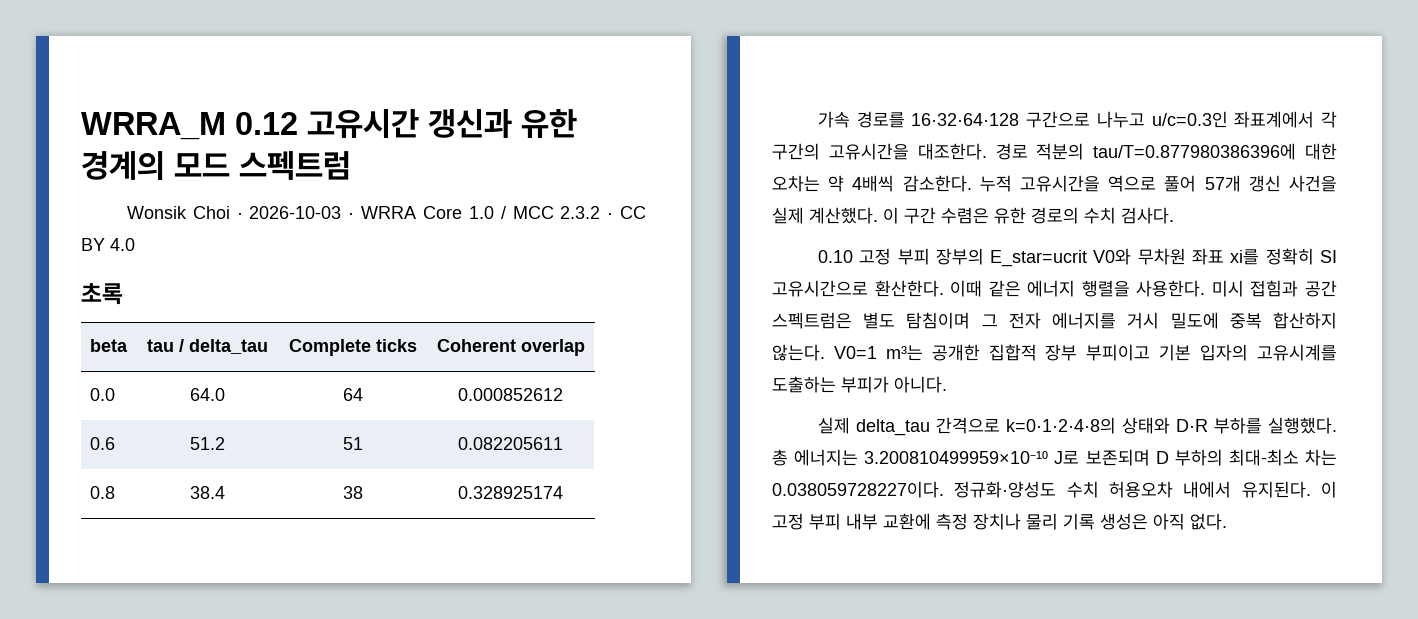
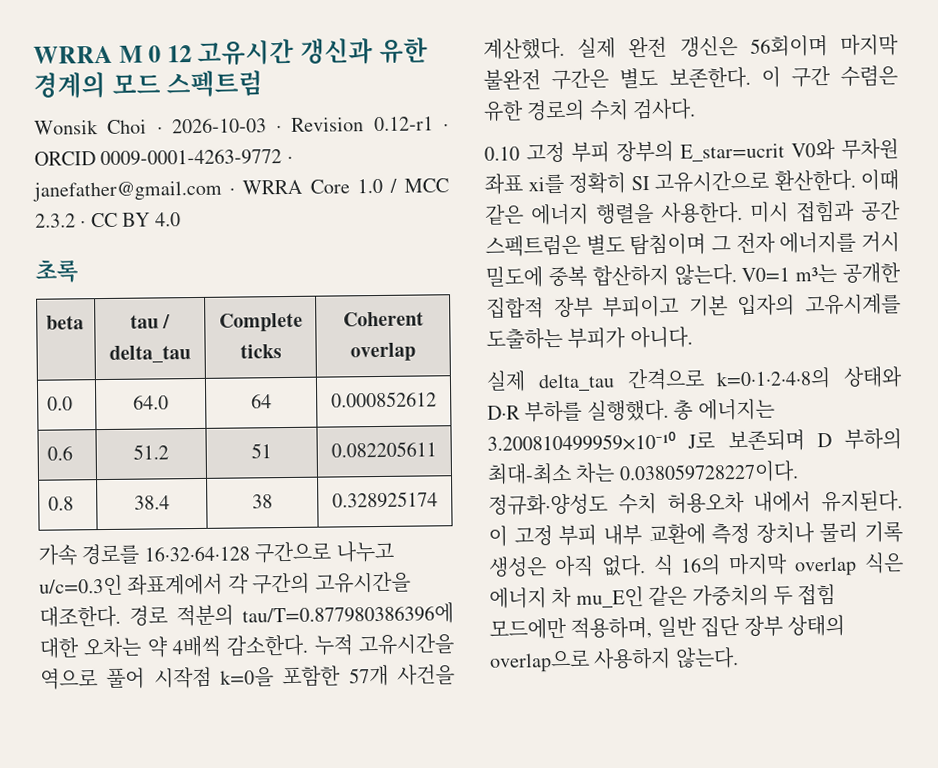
[81,112,298,140] WRRA_M 0.12 -> [33,45,192,64] WRRA M 0 12
(355, 216) none -> [291,116,449,132] [34,148,293,167] [32,180,236,202] Revision 0.12-r1 · ORCID 0009-0001-4263-9772 · janefather@gmail.com ·
[1204,175,1337,192] [772,207,878,224] 57개 갱신 사건을 실제 계산했다. -> [153,664,455,689] [483,34,899,60] [483,66,751,91] 시작점 k=0을 포함한 57개 사건을 계산했다. 실제 완전 갱신은 56회이며 마지막 불완전 구간은 별도 보존한다.
(1227, 521) none -> [652,552,904,577] [489,583,837,609] [489,614,845,640] [489,647,739,673] 식 16의 마지막 overlap 식은 에너지 차 mu_E인 같은 가중치의 두 접힘 모드에만 적용하며, 일반 집단 장부 상태의 overlap으로 사용하지 않는다.

